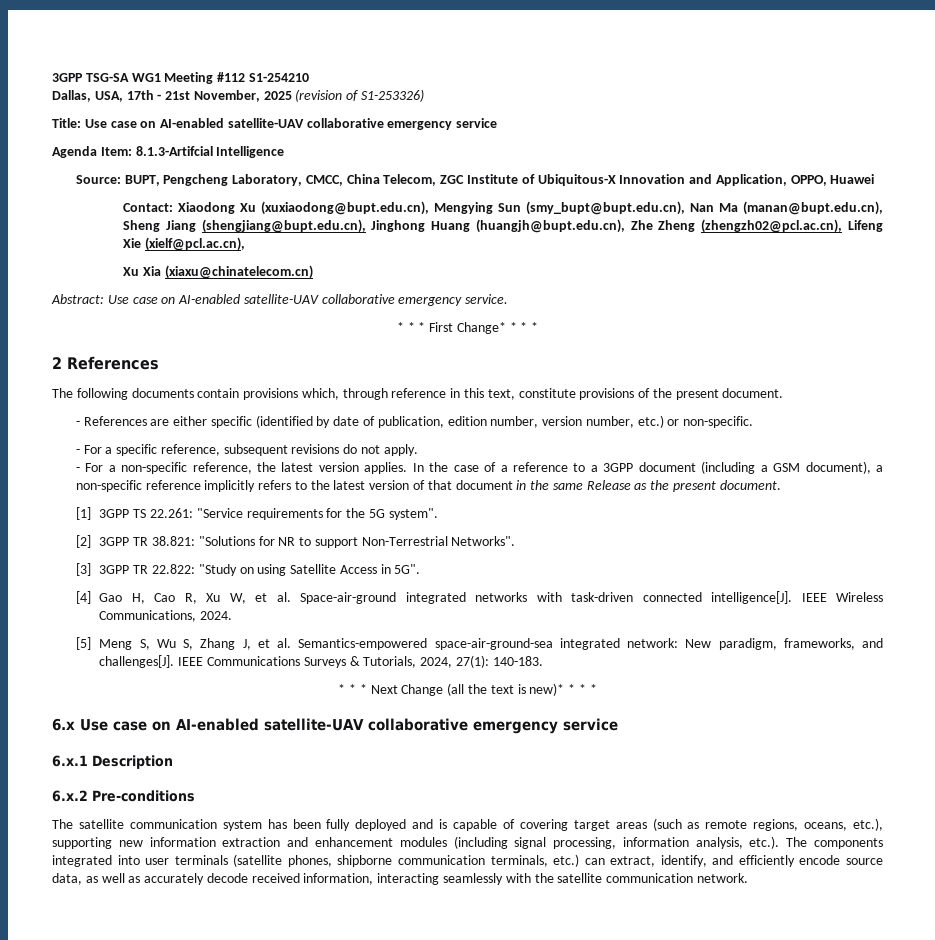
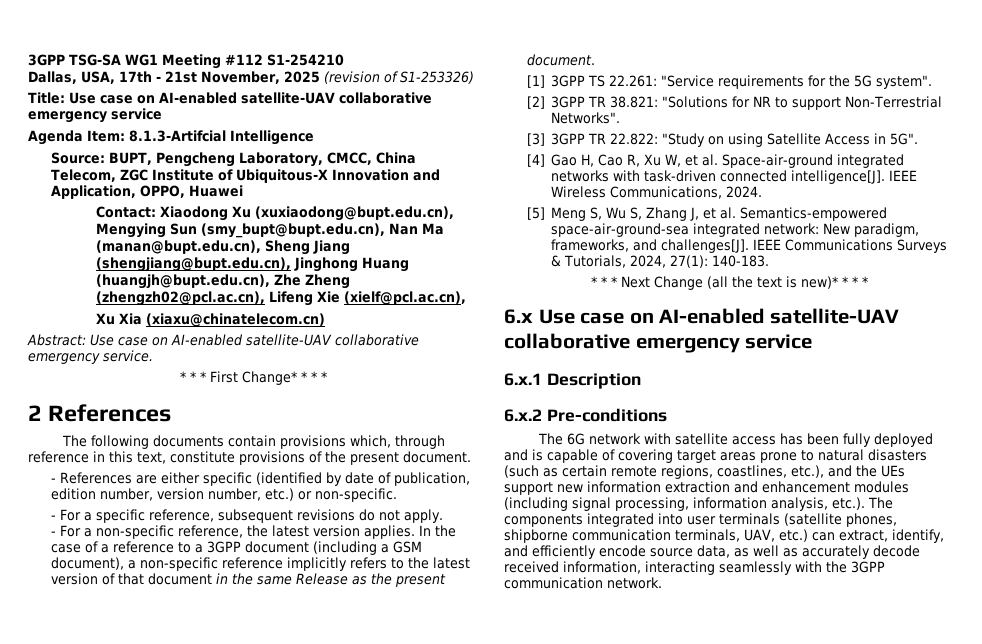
[78,819,262,831] satellite communication system -> [566,433,776,445] 6G network with satellite access
(647, 825) none -> [760,449,927,463] prone to natural disasters
(700, 825) none -> [562,465,607,477] certain
[804,818,883,831] [52,837,112,849] oceans, etc.), supporting -> [717,465,905,478] [504,482,553,495] coastlines, etc.), and the UEs support
(548, 861) none -> [744,529,775,542] UAV,
[557,873,603,883] satellite -> [851,561,885,573] 3GPP

